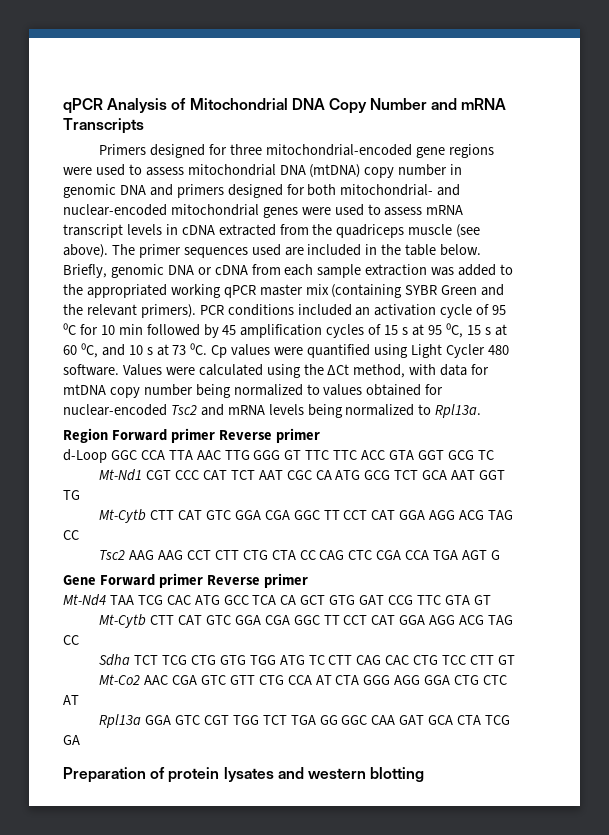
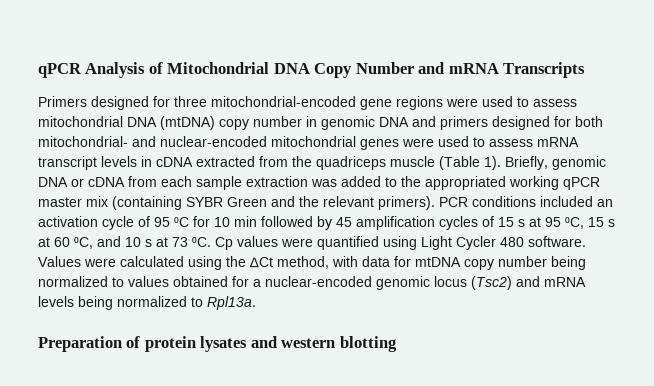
[456,224,481,238] [63,244,482,258] (see above). The primer sequences used are included in the table below. -> [439,156,501,170] (Table 1).
[63,404,197,416] nuclear-encoded Tsc2 -> [253,276,512,290] a nuclear-encoded genomic locus (Tsc2)
[63,428,320,443] [63,449,494,463] [99,469,506,481] [63,490,80,500] [99,509,514,523] [63,530,79,540] [99,550,500,560] [63,573,308,588] [63,594,491,606] [99,614,514,628] [63,635,79,645] [99,654,515,666] [99,674,508,685] [63,695,79,705] [99,714,511,728] [63,735,80,745] // Region Forward primer Reverse primer // d-Loop GGC CCA TTA AAC TTG GGG GT TTC TTC ACC GTA GGT GCG TC // Mt-Nd1 CGT CCC CAT TCT AAT CGC CA ATG GCG TCT GCA AAT GGT TG // Mt-Cytb CTT CAT GTC GGA CGA GGC TT CCT CAT GGA AGG ACG TAG CC // Tsc2 AAG AAG CCT CTT CTG CTA CC CAG CTC CGA CCA TGA AGT G // Gene Forward primer Reverse primer // Mt-Nd4 TAA TCG CAC ATG GCC TCA CA GCT GTG GAT CCG TTC GTA GT // Mt-Cytb CTT CAT GTC GGA CGA GGC TT CCT CAT GGA AGG ACG TAG CC // Sdha TCT TCG CTG GTG TGG ATG TC CTT CAG CAC CTG TCC CTT GT // Mt-Co2 AAC CGA GTC GTT CTG CCA AT CTA GGG AGG GGA CTG CTC AT // Rpl13a GGA GTC CGT TGG TCT TGA GG GGC CAA GAT GCA CTA TCG GA -> (256, 303) none

